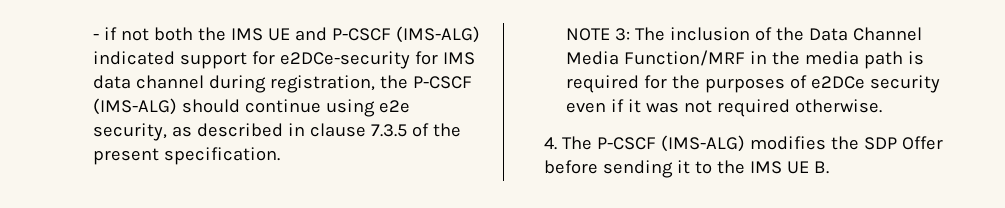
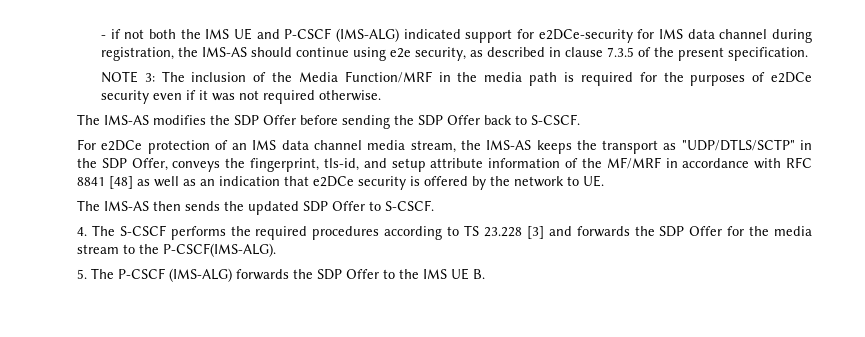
[412,76,472,89] [93,98,178,115] P-CSCF (IMS-ALG) -> [201,47,247,57] IMS-AS
[808,27,922,41] Data Channel -> (293, 77) none
[544,135,745,152] 4. The P-CSCF (IMS-ALG) -> [76,114,149,125] The IMS-AS
[676,160,690,174] it -> [393,114,580,126] [76,139,812,154] [76,157,812,172] [76,175,604,190] [76,200,434,215] [76,225,813,240] [76,243,276,257] [76,268,379,282] the SDP Offer back to S-CSCF. // For e2DCe protection of an IMS data channel media stream, the IMS-AS keeps the transport as "UDP/DTLS/SCTP" in the SDP Offer, conveys the fingerprint, tls-id, and setup attribute information of the MF/MRF in accordance with RFC 8841 [48] as well as an indication that e2DCe security is offered by the network to UE. // The IMS-AS then sends the updated SDP Offer to S-CSCF. // 4. The S-CSCF performs the required procedures according to TS 23.228 [3] and forwards the SDP Offer for the media stream to the P-CSCF(IMS-ALG). // 5. The P-CSCF (IMS-ALG) forwards the SDP Offer

